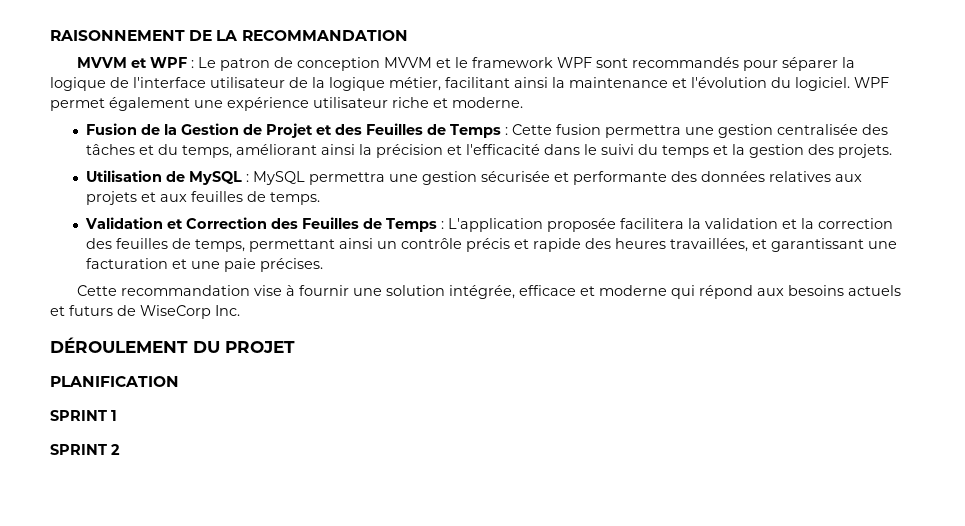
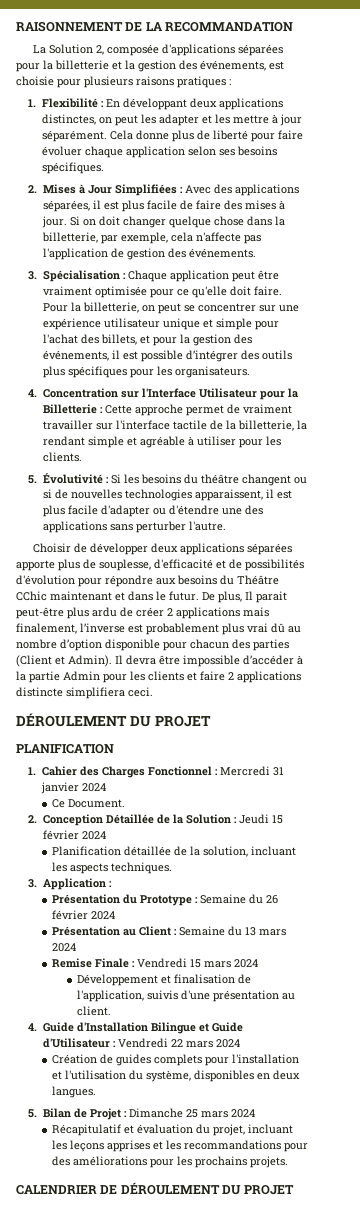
[77,57,856,71] [50,77,889,91] [50,97,523,111] [85,123,888,138] [85,144,892,158] [85,170,862,185] [85,191,320,205] [84,217,893,232] [85,238,897,252] [85,258,323,272] [77,285,902,299] [50,305,240,319] [50,337,295,353] [50,376,179,387] [50,410,117,421] [50,444,120,455] MVVM et WPF : Le patron de conception MVVM et le framework WPF sont recommandés pour séparer la logique de l'interface utilisateur de la logique métier, facilitant ainsi la maintenance et l'évolution du logiciel. WPF permet également une expérience utilisateur riche et moderne. // Fusion de la Gestion de Projet et des Feuilles de Temps : Cette fusion permettra une gestion centralisée des tâches et du temps, améliorant ainsi la précision et l'efficacité dans le suivi du temps et la gestion des projets. // Utilisation de MySQL : MySQL permettra une gestion sécurisée et performante des données relatives aux projets et aux feuilles de temps. // Validation et Correction des Feuilles de Temps : L'application proposée facilitera la validation et la correction des feuilles de temps, permettant ainsi un contrôle précis et rapide des heures travaillées, et garantissant une facturation et une paie précises. // Cette recommandation vise à fournir une solution intégrée, efficace et moderne qui répond aux besoins actuels et futurs de WiseCorp Inc. // DÉROULEMENT DU PROJET // PLANIFICATION // SPRINT 1 // SPRINT 2 -> [33,44,284,56] [16,60,284,72] [16,76,231,88] [28,98,283,110] [41,114,302,126] [41,130,303,142] [41,146,277,158] [41,162,104,174] [28,184,299,196] [42,200,285,212] [41,216,285,228] [41,232,261,244] [42,248,256,260] [28,270,279,282] [42,286,282,298] [42,302,299,314] [42,318,279,330] [42,334,252,346] [42,350,292,362] [42,366,250,378] [28,388,298,400] [42,404,292,416] [42,420,307,431] [42,436,281,448] [42,452,82,462] [28,473,307,486] [42,489,292,501] [42,505,263,517] [42,521,226,533] [33,543,293,555] [16,559,304,571] [16,575,279,587] [16,591,287,603] [16,607,269,619] [16,623,301,635] [16,639,289,651] [16,655,303,667] [16,671,301,683] [16,687,153,699] [16,713,211,727] [16,744,114,754] [28,766,284,778] [40,782,106,794] [52,799,126,808] [28,814,283,826] [42,830,106,840] [52,846,297,857] [52,862,173,874] [28,878,112,890] [52,894,279,906] [52,910,116,920] [52,926,287,936] [52,943,77,952] [52,958,259,968] [76,974,251,986] [76,990,295,1002] [76,1006,111,1016] [28,1022,243,1034] [42,1038,240,1048] [52,1054,300,1066] [52,1070,301,1082] [52,1086,97,1098] [28,1108,255,1120] [52,1124,294,1136] [52,1140,309,1152] [52,1156,289,1168] [16,1182,294,1195] La Solution 2, composée d'applications séparées pour la billetterie et la gestion des événements, est choisie pour plusieurs raisons pratiques : // 1. Flexibilité : En développant deux applications distinctes, on peut les adapter et les mettre à jour séparément. Cela donne plus de liberté pour faire évoluer chaque application selon ses besoins spécifiques. // 2. Mises à Jour Simplifiées : Avec des applications séparées, il est plus facile de faire des mises à jour. Si on doit changer quelque chose dans la billetterie, par exemple, cela n'affecte pas l'application de gestion des événements. // 3. Spécialisation : Chaque application peut être vraiment optimisée pour ce qu'elle doit faire. Pour la billetterie, on peut se concentrer sur une expérience utilisateur unique et simple pour l'achat des billets, et pour la gestion des événements, il est possible d’intégrer des outils plus spécifiques pour les organisateurs. // 4. Concentration sur l'Interface Utilisateur pour la Billetterie : Cette approche permet de vraiment travailler sur l'interface tactile de la billetterie, la rendant simple et agréable à utiliser pour les clients. // 5. Évolutivité : Si les besoins du théâtre changent ou si de nouvelles technologies apparaissent, il est plus facile d'adapter ou d'étendre une des applications sans perturber l'autre. // Choisir de développer deux applications séparées apporte plus de souplesse, d'efficacité et de possibilités d'évolution pour répondre aux besoins du Théâtre CChic maintenant et dans le futur. De plus, Il parait peut-être plus ardu de créer 2 applications mais finalement, l’inverse est probablement plus vrai dû au nombre d’option disponible pour chacun des parties (Client et Admin). Il devra être impossible d’accéder à la partie Admin pour les clients et faire 2 applications distincte simplifiera ceci. // DÉROULEMENT DU PROJET // PLANIFICATION // 1. Cahier des Charges Fonctionnel : Mercredi 31 janvier 2024 // Ce Document. // 2. Conception Détaillée de la Solution : Jeudi 15 février 2024 // Planification détaillée de la solution, incluant les aspects techniques. // 3. Application : // Présentation du Prototype : Semaine du 26 février 2024 // Présentation au Client : Semaine du 13 mars 2024 // Remise Finale : Vendredi 15 mars 2024 // Développement et finalisation de l'application, suivis d'une présentation au client. // 4. Guide d'Installation Bilingue et Guide d'Utilisateur : Vendredi 22 mars 2024 // Création de guides complets pour l'installation et l'utilisation du système, disponibles en deux langues. // 5. Bilan de Projet : Dimanche 25 mars 2024 // Récapitulatif et évaluation du projet, incluant les leçons apprises et les recommandations pour des améliorations pour les prochains projets. // CALENDRIER DE DÉROULEMENT DU PROJET

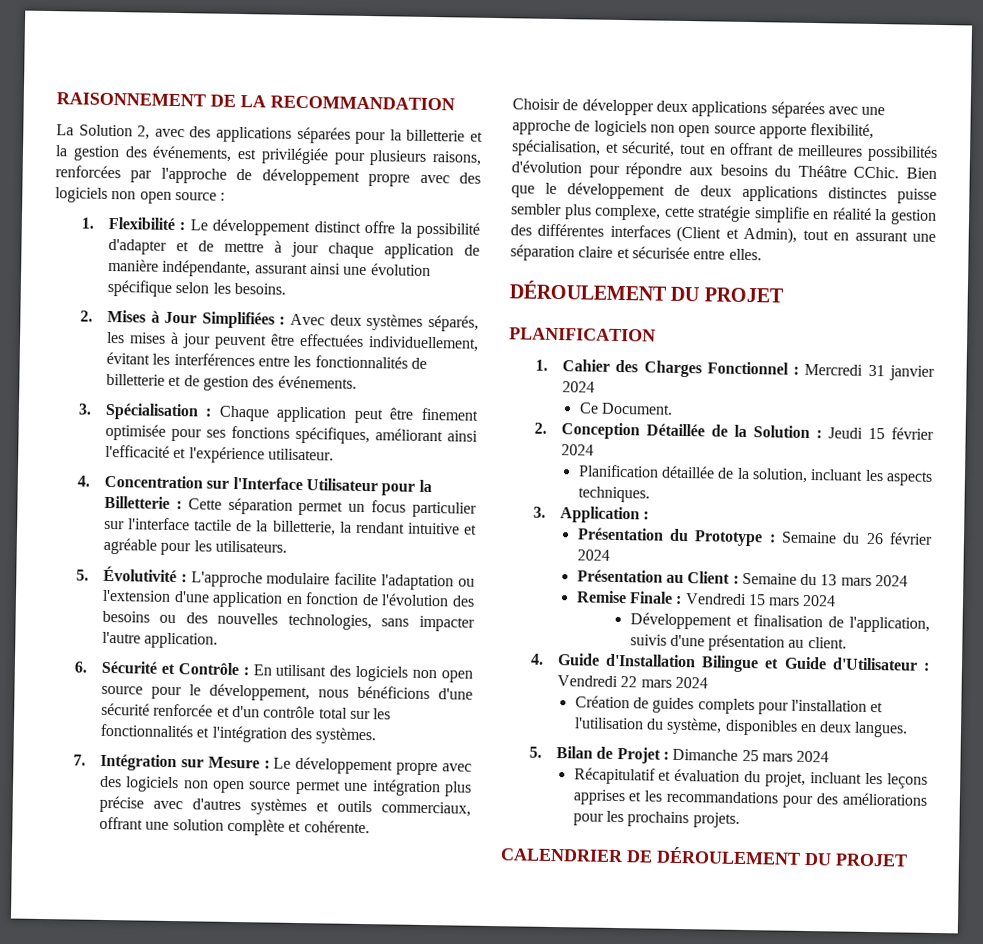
[107,44,236,56] composée d'applications -> [154,126,292,143] avec des applications
[16,76,54,86] choisie -> [260,147,329,165] privilégiée
[136,76,231,88] [28,98,283,110] [41,114,302,126] [41,130,303,142] [41,146,277,158] [41,162,104,174] raisons pratiques : // 1. Flexibilité : En développant deux applications distinctes, on peut les adapter et les mettre à jour séparément. Cela donne plus de liberté pour faire évoluer chaque application selon ses besoins spécifiques. -> [432,151,482,166] [55,165,481,187] [55,187,226,204] [80,216,481,239] [107,238,480,260] [107,258,431,278] [106,279,286,297] raisons, renforcées par l'approche de développement propre avec des logiciels non open source : // 1. Flexibilité : Le développement distinct offre la possibilité d'adapter et de mettre à jour chaque application de manière indépendante, assurant ainsi une évolution spécifique selon les besoins.
[213,184,299,196] [42,200,285,212] [41,216,285,228] [41,232,261,244] [42,248,108,260] des applications séparées, il est plus facile de faire des mises à jour. Si on doit changer quelque chose dans la billetterie, par exemple, cela n'affecte pas l'application -> [329,314,479,332] [105,331,479,352] [105,351,427,369] [105,373,182,387] deux systèmes séparés, les mises à jour peuvent être effectuées individuellement, évitant les interférences entre les fonctionnalités de billetterie et
[42,286,92,296] vraiment -> [420,407,478,421] finement
[176,286,282,298] [42,302,299,314] [42,318,279,330] [42,334,252,346] [42,350,292,362] [42,366,250,378] ce qu'elle doit faire. Pour la billetterie, on peut se concentrer sur une expérience utilisateur unique et simple pour l'achat des billets, et pour la gestion des événements, il est possible d’intégrer des outils plus spécifiques pour les organisateurs. -> [205,425,479,445] [104,444,334,464] ses fonctions spécifiques, améliorant ainsi l'efficacité et l'expérience utilisateur.
[134,404,292,416] [42,420,93,430] approche permet de vraiment travailler -> [227,497,477,518] séparation permet un focus particulier
[87,436,124,448] simple -> [407,522,460,535] intuitive
[187,436,281,448] [42,452,82,462] à utiliser pour les clients. -> [160,540,287,556] pour les utilisateurs.
[110,474,307,486] [42,489,292,501] [42,505,263,517] [42,521,226,533] Si les besoins du théâtre changent ou si de nouvelles technologies apparaissent, il est plus facile d'adapter ou d'étendre une des applications sans perturber l'autre. -> [190,571,476,591] [101,589,475,608] [101,610,476,632] [101,631,219,649] [73,660,473,683] [100,683,474,702] [100,702,392,720] [99,723,377,745] [72,753,472,776] [99,775,472,797] [98,795,471,817] [98,816,370,836] L'approche modulaire facilite l'adaptation ou l'extension d'une application en fonction de l'évolution des besoins ou des nouvelles technologies, sans impacter l'autre application. // 6. Sécurité et Contrôle : En utilisant des logiciels non open source pour le développement, nous bénéficions d'une sécurité renforcée et d'un contrôle total sur les fonctionnalités et l'intégration des systèmes. // 7. Intégration sur Mesure : Le développement propre avec des logiciels non open source permet une intégration plus précise avec d'autres systèmes et outils commerciaux, offrant une solution complète et cohérente.
[16,559,242,571] apporte plus de souplesse, d'efficacité et de -> [827,106,886,116] [512,119,875,139] [511,139,864,157] avec une approche de logiciels non open source apporte flexibilité, spécialisation, et sécurité, tout en offrant de meilleures
[16,591,287,603] [16,607,269,619] [16,623,301,635] [16,639,289,651] [16,655,303,667] [16,671,301,683] [16,687,153,699] CChic maintenant et dans le futur. De plus, Il parait peut-être plus ardu de créer 2 applications mais finalement, l’inverse est probablement plus vrai dû au nombre d’option disponible pour chacun des parties (Client et Admin). Il devra être impossible d’accéder à la partie Admin pour les clients et faire 2 applications distincte simplifiera ceci. -> [853,166,937,179] [511,182,937,204] [511,203,937,225] [510,223,937,244] [510,244,762,262] CChic. Bien que le développement de deux applications distinctes puisse sembler plus complexe, cette stratégie simplifie en réalité la gestion des différentes interfaces (Client et Admin), tout en assurant une séparation claire et sécurisée entre elles.

